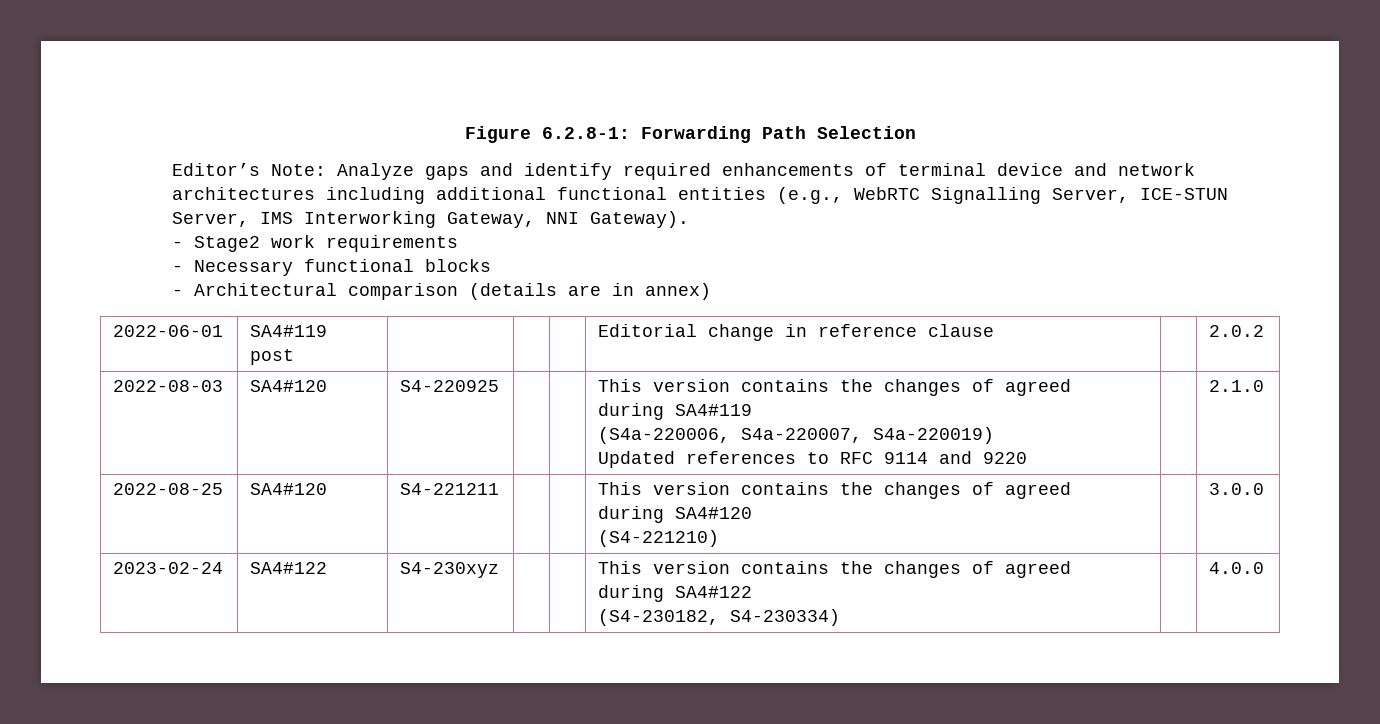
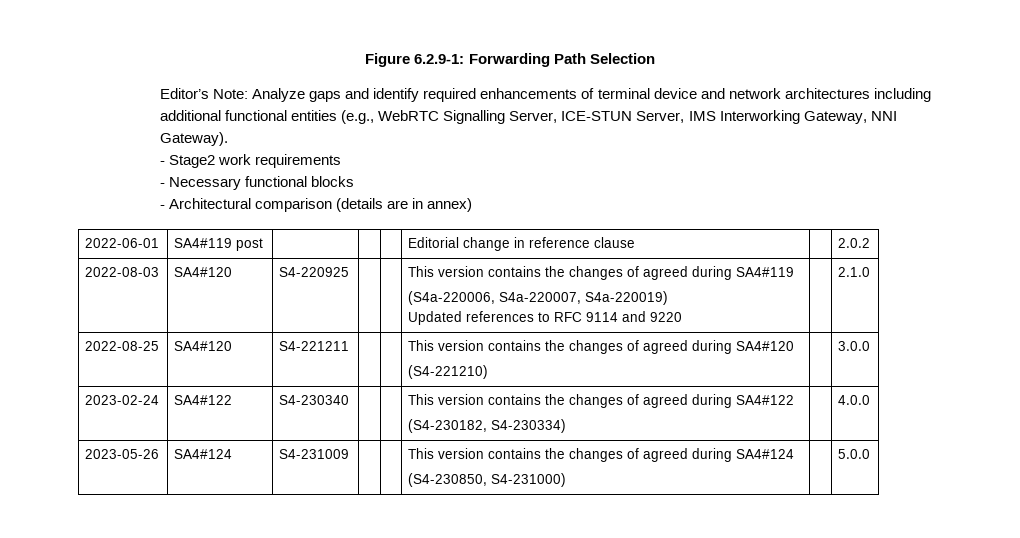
[541,127,630,139] 6.2.8-1: -> [414,54,465,64] 6.2.9-1:
[400,562,500,578] S4-230xyz -> [279,395,350,405] S4-230340
(1265, 568) none -> [85,449,160,459] [174,449,233,459] [279,449,350,459] [408,448,795,462] [408,473,567,487] [838,449,871,459] // 2023-05-26 | SA4#124 | S4-231009 | | | This version contains the changes of agreed during SA4#124 // (S4-230850, S4-231000) | | 5.0.0

